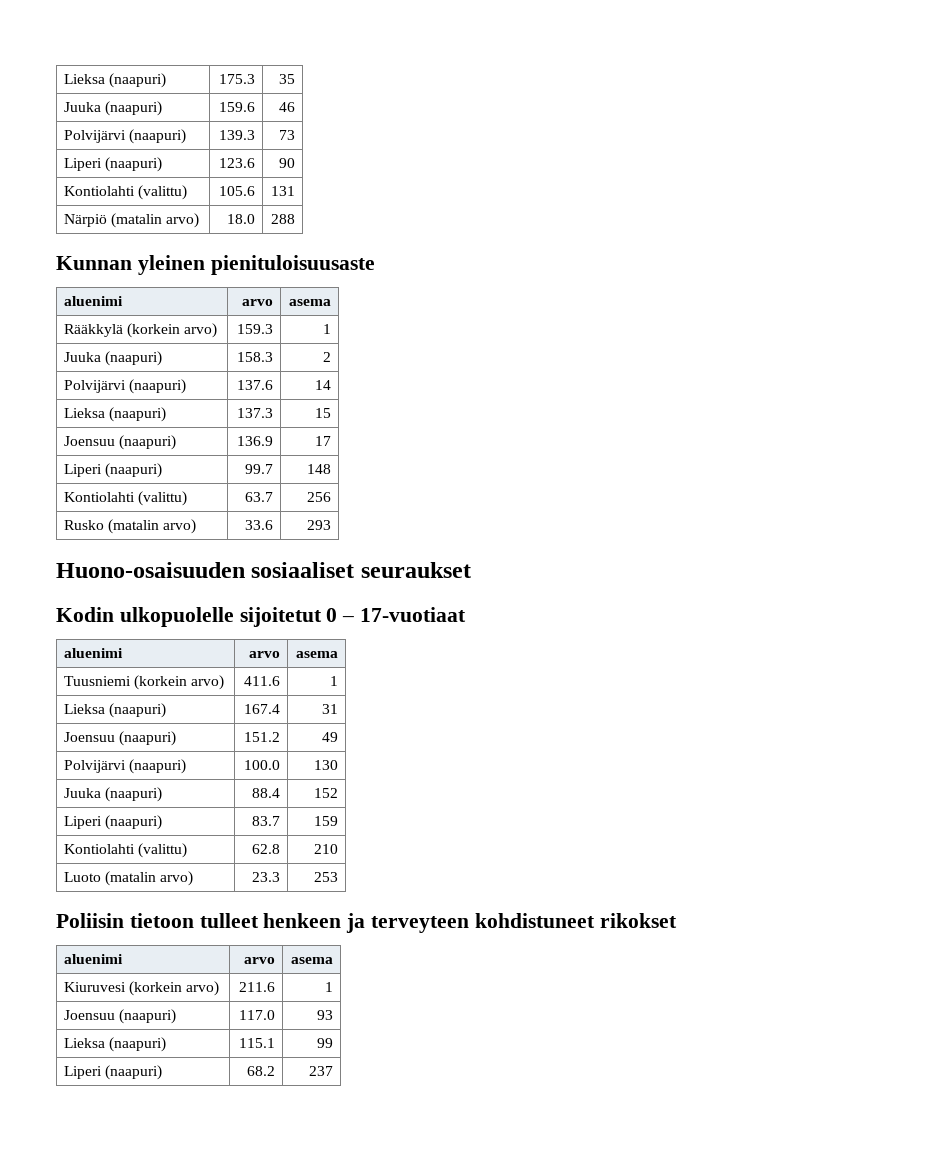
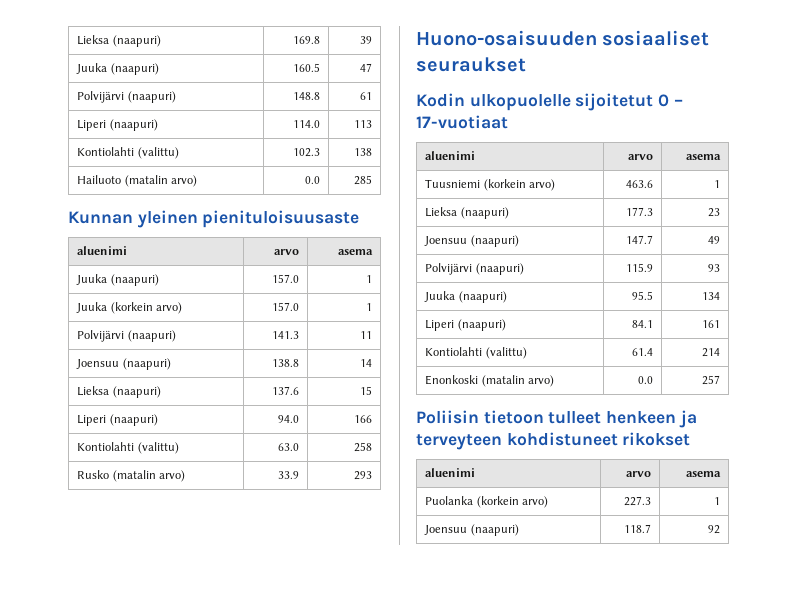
[63,73,166,88] [219,74,256,84] [279,74,296,84] [63,101,162,116] [219,102,256,112] [279,102,296,112] [63,129,186,144] [219,130,256,140] [279,130,296,140] [63,157,162,172] [219,158,256,168] [279,158,296,168] [63,185,187,200] [219,186,256,196] [271,186,296,196] [63,213,199,228] [227,214,256,224] [271,214,296,224] Lieksa (naapuri) | 175.3 | 35 // Juuka (naapuri) | 159.6 | 46 // Polvijärvi (naapuri) | 139.3 | 73 // Liperi (naapuri) | 123.6 | 90 // Kontiolahti (valittu) | 105.6 | 131 // Närpiö (matalin arvo) | 18.0 | 288 -> [77,35,161,47] [292,36,320,44] [359,36,372,44] [76,63,159,75] [292,63,320,72] [359,63,372,72] [77,91,176,103] [292,92,320,100] [359,92,372,100] [77,119,158,131] [292,120,320,128] [353,120,372,128] [77,147,179,159] [292,148,320,157] [353,148,372,156] [77,175,197,187] [304,176,320,184] [353,175,372,185] Lieksa (naapuri) | 169.8 | 39 // Juuka (naapuri) | 160.5 | 47 // Polvijärvi (naapuri) | 148.8 | 61 // Liperi (naapuri) | 114.0 | 113 // Kontiolahti (valittu) | 102.3 | 138 // Hailuoto (matalin arvo) | 0.0 | 285
[63,323,217,338] [237,324,274,334] [323,324,332,334] [63,351,162,366] [237,352,274,362] [323,352,332,362] [63,379,186,394] [237,380,274,390] Rääkkylä (korkein arvo) | 159.3 | 1 // Juuka (naapuri) | 158.3 | 2 // Polvijärvi (naapuri) | 137.6 -> [76,274,159,286] [271,274,299,283] [365,275,372,283] [76,302,182,314] [271,302,299,311] [365,303,372,311] [77,330,176,342] [271,331,299,339] [359,331,372,339] [76,358,171,370] [271,359,299,367] Juuka (naapuri) | 157.0 | 1 // Juuka (korkein arvo) | 157.0 | 1 // Polvijärvi (naapuri) | 141.3 | 11 // Joensuu (naapuri) | 138.8
[237,408,274,418] 137.3 -> [271,386,299,395] 137.6
[63,435,176,450] [237,436,274,446] [315,436,332,446] [63,463,162,478] [245,464,274,474] [307,464,332,474] [63,491,187,506] [245,492,274,502] [307,492,332,502] // Joensuu (naapuri) | 136.9 | 17 // Liperi (naapuri) | 99.7 | 148 // Kontiolahti (valittu) | 63.7 | 256 -> [77,414,158,426] [277,415,299,423] [353,415,372,423] [77,442,179,454] [277,443,299,451] [353,442,372,452] // Liperi (naapuri) | 94.0 | 166 // Kontiolahti (valittu) | 63.0 | 258
[245,520,274,530] 33.6 -> [277,471,299,479] 33.9
[244,676,281,686] 411.6 -> [625,180,653,188] 463.6
[244,704,281,714] [322,704,339,714] [63,731,176,746] [244,732,281,742] 167.4 | 31 // Joensuu (naapuri) | 151.2 -> [625,207,653,216] [707,208,720,217] [424,235,519,247] [625,235,653,244] 177.3 | 23 // Joensuu (naapuri) | 147.7
[244,760,281,770] [314,760,339,770] [63,787,162,802] [252,788,281,798] [314,788,339,798] [63,815,162,830] [252,816,281,826] [314,816,339,826] [63,843,187,858] [252,844,281,854] [314,844,339,854] [63,871,193,886] [252,872,281,882] [314,872,339,882] 100.0 | 130 // Juuka (naapuri) | 88.4 | 152 // Liperi (naapuri) | 83.7 | 159 // Kontiolahti (valittu) | 62.8 | 210 // Luoto (matalin arvo) | 23.3 | 253 -> [625,263,653,272] [707,264,720,272] [424,291,507,303] [631,291,653,300] [701,292,720,300] [425,319,506,331] [631,320,653,328] [701,320,720,328] [425,347,527,359] [631,348,653,356] [701,348,720,357] [425,375,554,387] [637,376,653,384] [701,375,720,385] 115.9 | 93 // Juuka (naapuri) | 95.5 | 134 // Liperi (naapuri) | 84.1 | 161 // Kontiolahti (valittu) | 61.4 | 214 // Enonkoski (matalin arvo) | 0.0 | 257
[63,981,219,996] [239,982,276,992] Kiuruvesi (korkein arvo) | 211.6 -> [425,496,548,508] [623,496,651,506] Puolanka (korkein arvo) | 227.3
[239,1010,276,1020] [317,1010,334,1020] [63,1037,166,1052] [239,1038,276,1048] [317,1038,334,1048] [63,1065,162,1080] [247,1066,276,1076] [309,1066,334,1076] 117.0 | 93 // Lieksa (naapuri) | 115.1 | 99 // Liperi (naapuri) | 68.2 | 237 -> [623,524,651,533] [707,525,720,534] 118.7 | 92

